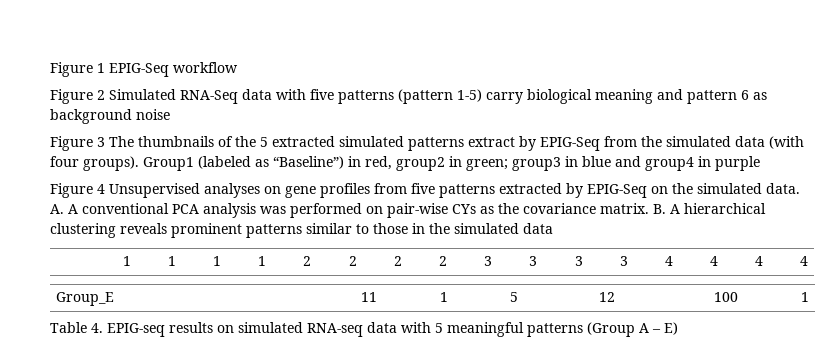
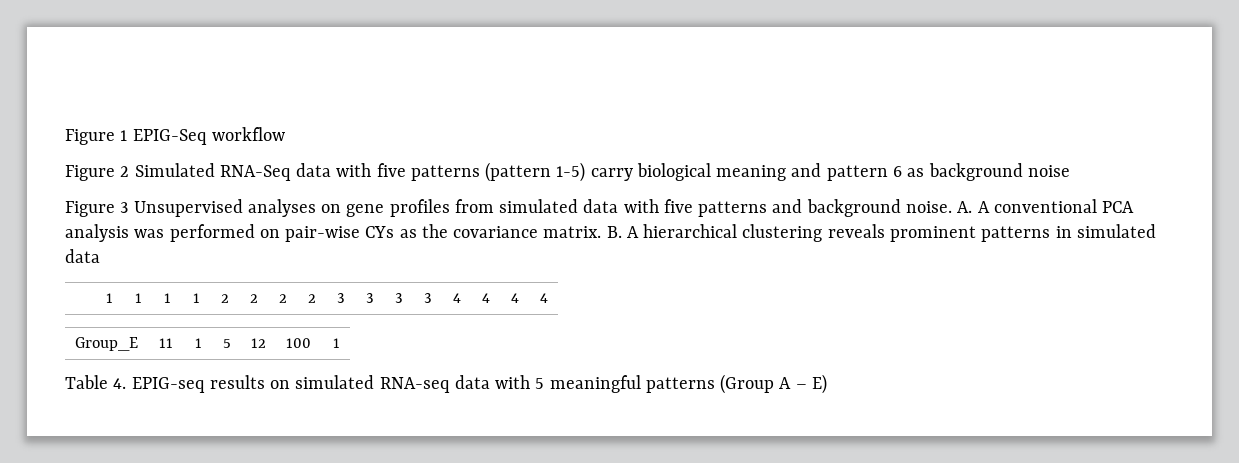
[109,136,804,151] [50,156,760,171] [50,183,105,198] The thumbnails of the 5 extracted simulated patterns extract by EPIG-Seq from the simulated data (with four groups). Group1 (labeled as “Baseline”) in red, group2 in green; group3 in blue and group4 in purple // Figure 4 -> (129, 207) none
[411,183,800,198] five patterns extracted by EPIG-Seq on the simulated data. -> [499,199,952,217] simulated data with five patterns and background noise.
[306,223,450,234] similar to those in the -> [1055,226,1072,238] in

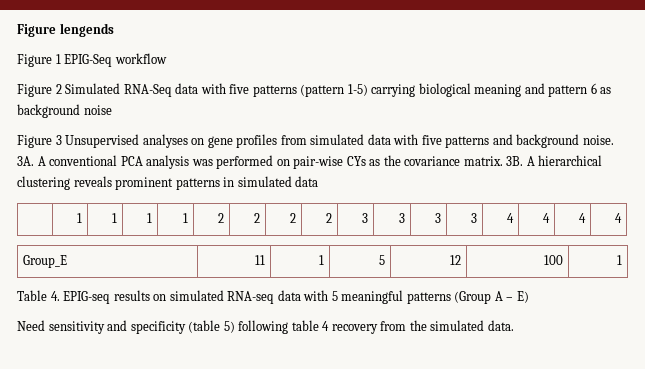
[65,129,115,145] Figure -> [17,23,114,37] [17,54,52,67] Figure lengends // Figure
[590,168,633,181] carry -> [371,84,416,97] carrying
[957,201,973,213] A. -> [17,156,34,166] 3A.
[606,226,622,238] B. -> [506,156,524,166] 3B.
(827, 384) none -> [17,320,514,334] // Need sensitivity and specificity (table 5) following table 4 recovery from the simulated data.

